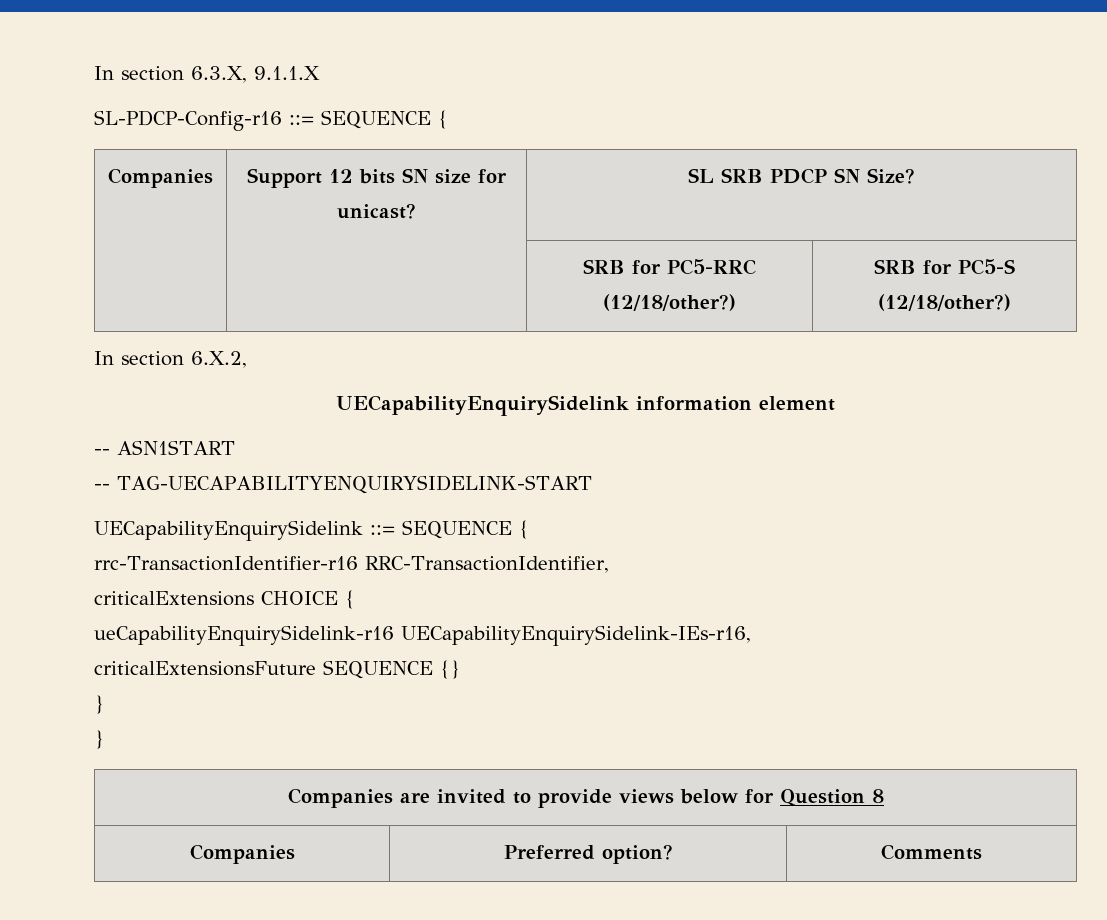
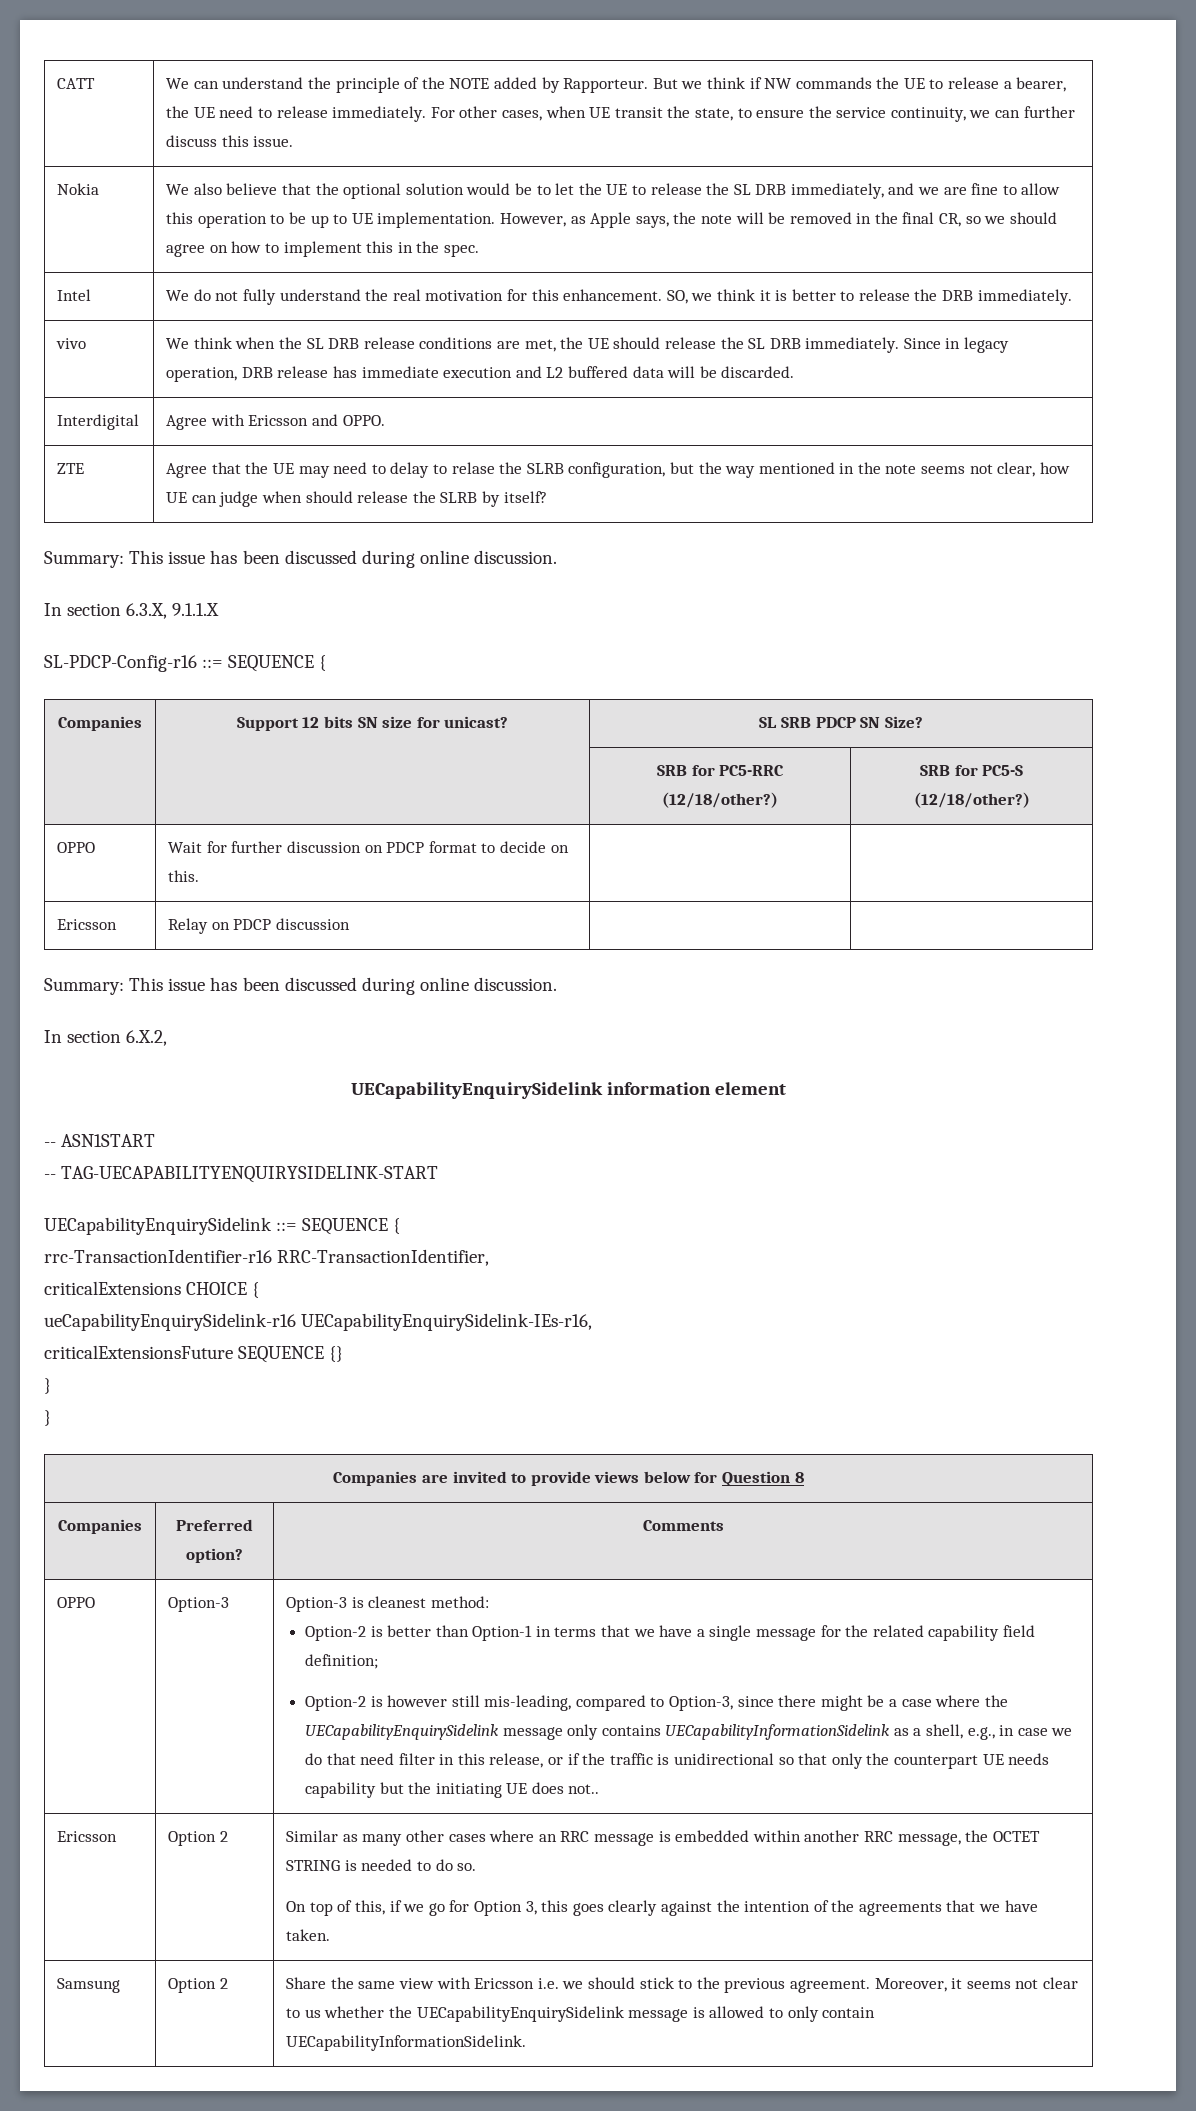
(94, 73) none -> [57,78,96,89] [166,77,1067,93] [166,106,1075,122] [166,135,294,147] [57,183,100,195] [166,183,1061,199] [166,212,1057,228] [166,241,479,257] [57,289,92,301] [166,289,1072,305] [56,338,87,349] [166,337,1010,353] [166,366,795,382] [57,414,140,430] [166,414,385,430] [57,463,85,474] [166,462,1070,478] [166,491,547,507] [44,550,558,568] CATT | We can understand the principle of the NOTE added by Rapporteur. But we think if NW commands the UE to release a bearer, the UE need to release immediately. For other cases, when UE transit the state, to ensure the service continuity, we can further discuss this issue. // Nokia | We also believe that the optional solution would be to let the UE to release the SL DRB immediately, and we are fine to allow this operation to be up to UE implementation. However, as Apple says, the note will be removed in the final CR, so we should agree on how to implement this in the spec. // Intel | We do not fully understand the real motivation for this enhancement. SO, we think it is better to release the DRB immediately. // vivo | We think when the SL DRB release conditions are met, the UE should release the SL DRB immediately. Since in legacy operation, DRB release has immediate execution and L2 buffered data will be discarded. // Interdigital | Agree with Ericsson and OPPO. // ZTE | Agree that the UE may need to delay to relase the SLRB configuration, but the way mentioned in the note seems not clear, how UE can judge when should release the SLRB by itself? // Summary: This issue has been discussed during online discussion. //
(1011, 302) none -> [57,842,96,853] [168,841,569,853] [168,870,200,882] [57,919,118,930] [168,918,351,934] [44,977,558,995] // OPPO | Wait for further discussion on PDCP format to decide on this. | | // Ericsson | Relay on PDCP discussion | | // Summary: This issue has been discussed during online discussion.
(982, 852) none -> [57,1597,96,1608] [168,1597,230,1612] [286,1596,490,1612] [304,1625,1035,1641] [304,1654,378,1669] [304,1695,1008,1711] [304,1724,1073,1740] [304,1753,1050,1769] [304,1782,600,1798] [57,1831,118,1842] [168,1831,228,1846] [286,1830,1040,1846] [286,1859,477,1871] [286,1900,1038,1916] [286,1929,331,1941] [57,1978,121,1993] [168,1978,228,1993] [286,1977,1078,1993] [286,2006,876,2022] [286,2035,527,2051] // OPPO | Option-3 | Option-3 is cleanest method: // Option-2 is better than Option-1 in terms that we have a single message for the related capability field definition; // Option-2 is however still mis-leading, compared to Option-3, since there might be a case where the UECapabilityEnquirySidelink message only contains UECapabilityInformationSidelink as a shell, e.g., in case we do that need filter in this release, or if the traffic is unidirectional so that only the counterpart UE needs capability but the initiating UE does not.. // Ericsson | Option 2 | Similar as many other cases where an RRC message is embedded within another RRC message, the OCTET STRING is needed to do so. // On top of this, if we go for Option 3, this goes clearly against the intention of the agreements that we have taken. // Samsung | Option 2 | Share the same view with Ericsson i.e. we should stick to the previous agreement. Moreover, it seems not clear to us whether the UECapabilityEnquirySidelink message is allowed to only contain UECapabilityInformationSidelink.

